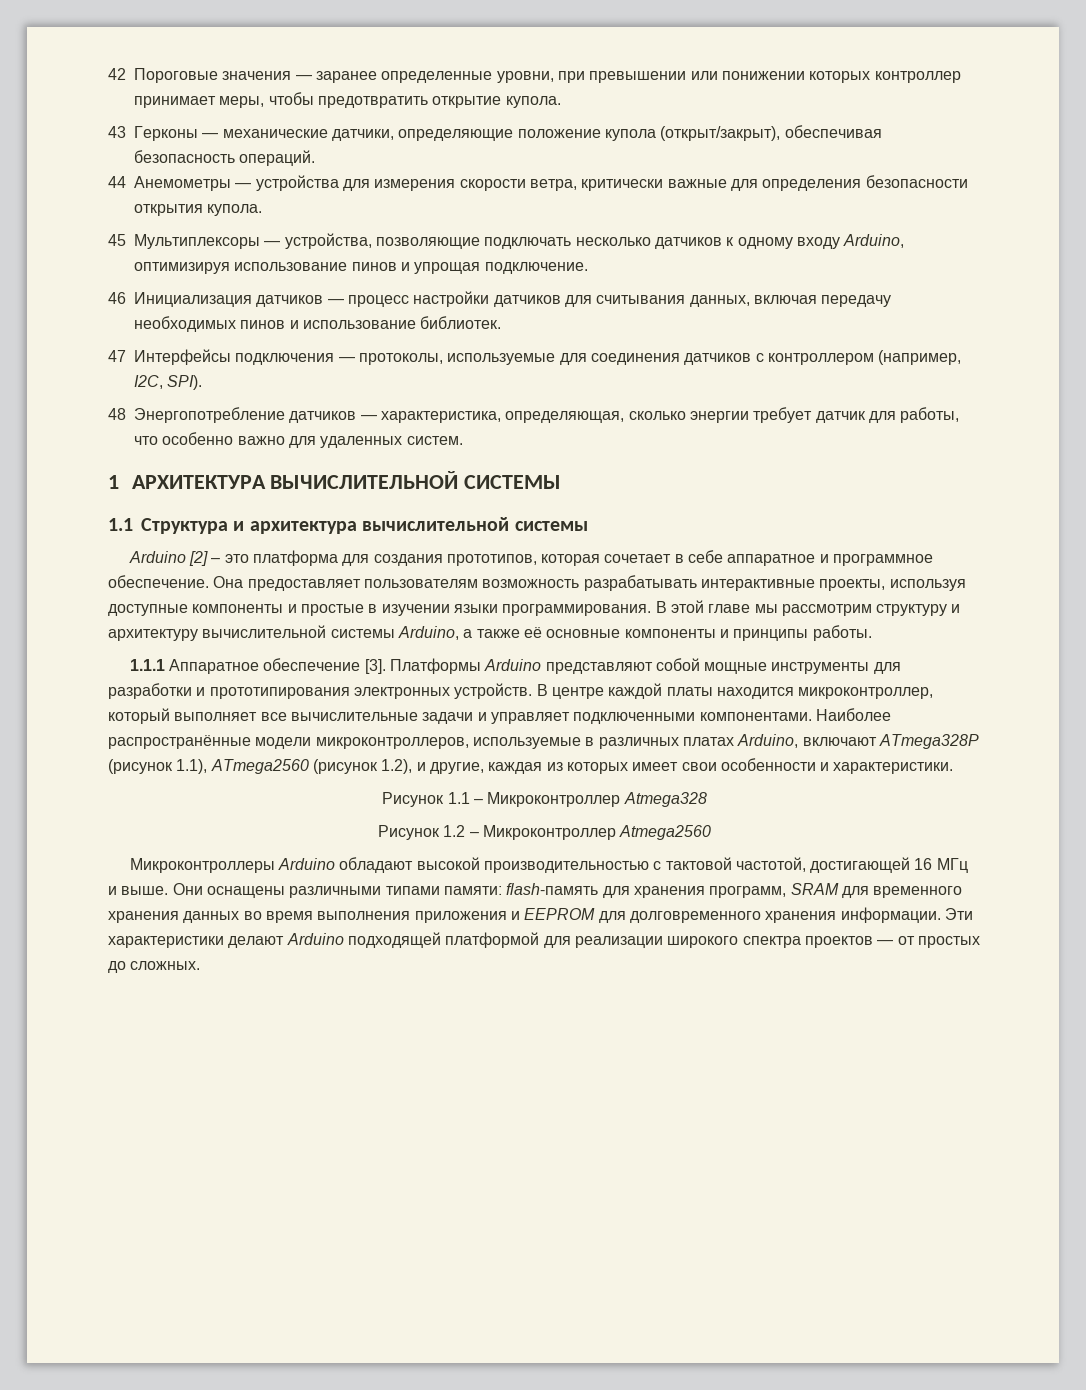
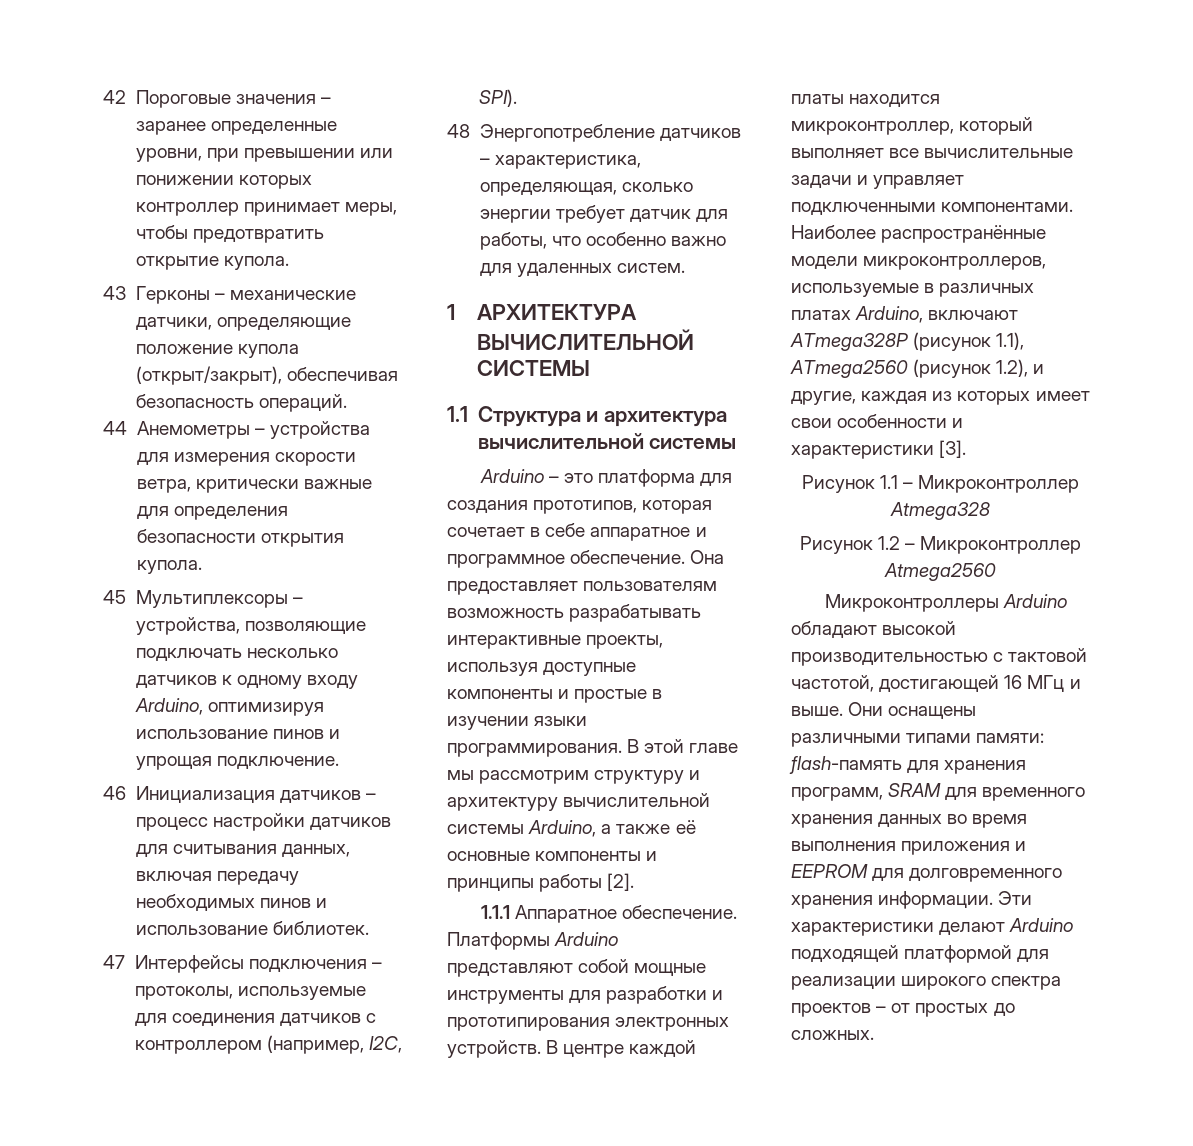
[295,75,312,80] — -> [320,97,331,104] –
[202,133,219,138] — -> [214,293,225,300] –
[235,183,252,188] — -> [254,428,265,435] –
[264,241,281,246] — -> [292,597,303,604] –
[327,299,344,304] — -> [365,793,376,800] –
[338,357,355,362] — -> [371,962,382,969] –
[360,415,377,420] — -> [479,158,490,165] –
[188,551,208,566] [2] -> (544, 476) none
[812,625,872,641] работы. -> [539,873,635,892] работы [2].
[263,658,386,674] обеспечение [3]. -> [621,905,737,919] обеспечение.
[833,762,954,774] характеристики. -> [791,440,967,459] характеристики [3].
[877,940,894,945] — -> [876,1006,887,1013] –

